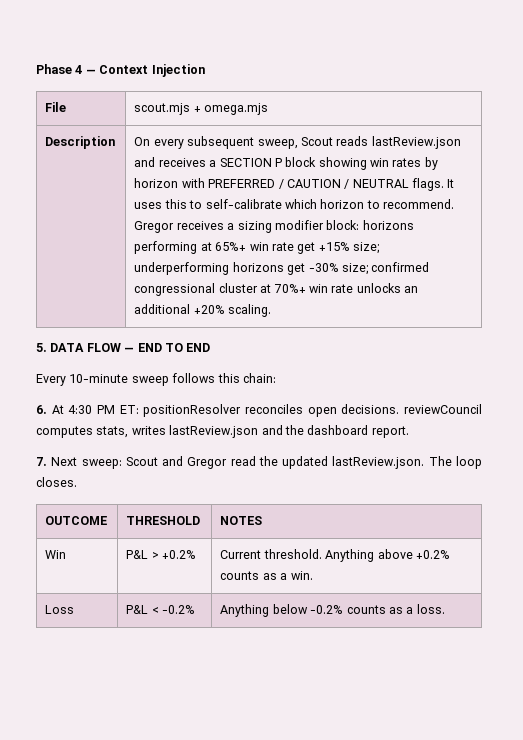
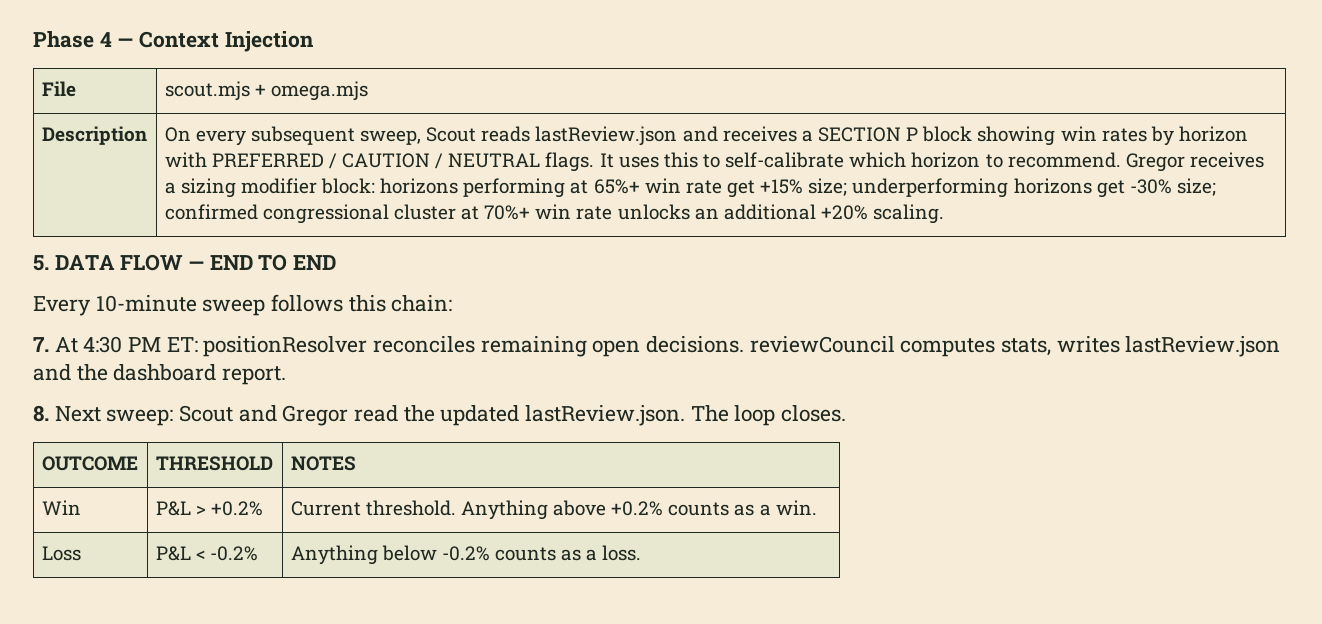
[36,405,47,414] 6. -> [33,337,49,352] 7.
(303, 409) none -> [480,336,587,357] remaining
[36,457,47,466] 7. -> [33,405,49,422] 8.

